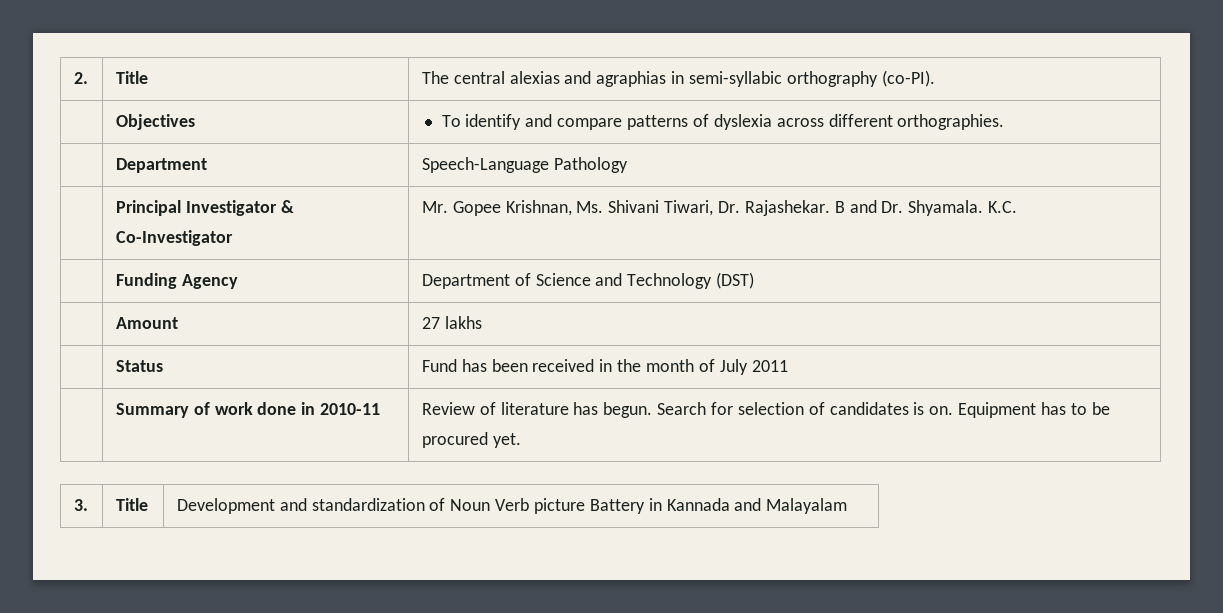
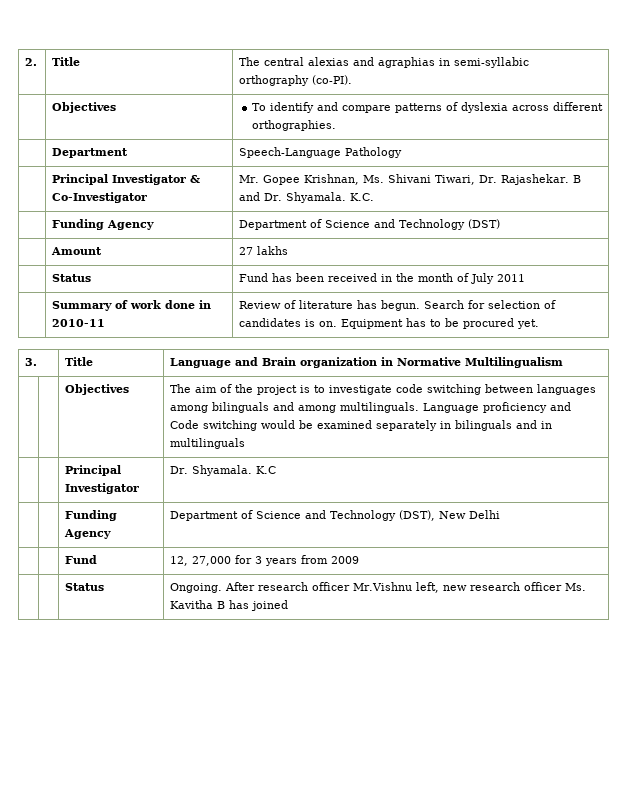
[176,498,848,514] Development and standardization of Noun Verb picture Battery in Kannada and Malayalam -> [170,357,564,368] [65,384,130,395] [170,384,597,395] [170,402,572,413] [170,420,553,431] [170,438,246,449] [65,465,122,476] [65,483,140,494] [170,465,277,476] [65,510,118,521] [64,529,112,539] [170,510,501,521] [65,555,98,564] [170,555,360,566] [65,583,105,591] [170,582,587,593] [170,600,289,611] Language and Brain organization in Normative Multilingualism // | | Objectives | The aim of the project is to investigate code switching between languages among bilinguals and among multilinguals. Language proficiency and Code switching would be examined separately in bilinguals and in multilinguals // | | Principal Investigator | Dr. Shyamala. K.C // | | Funding Agency | Department of Science and Technology (DST), New Delhi // | | Fund | 12, 27,000 for 3 years from 2009 // | | Status | Ongoing. After research officer Mr.Vishnu left, new research officer Ms. Kavitha B has joined

